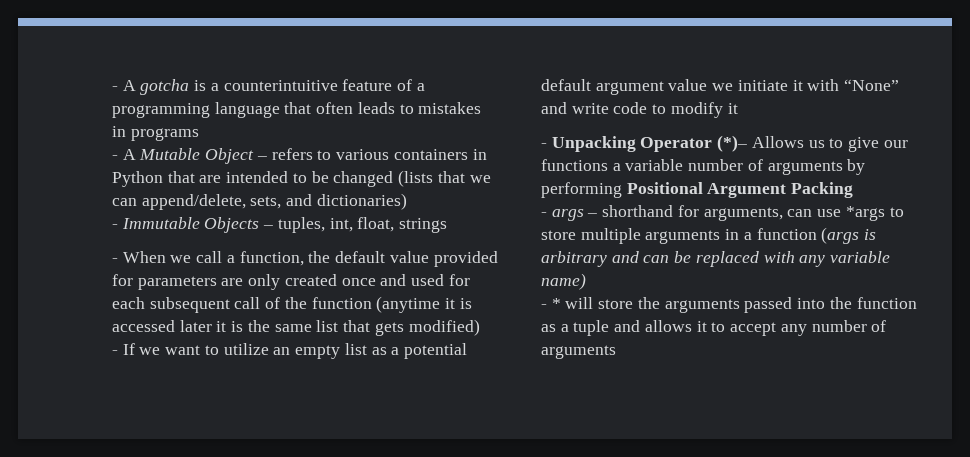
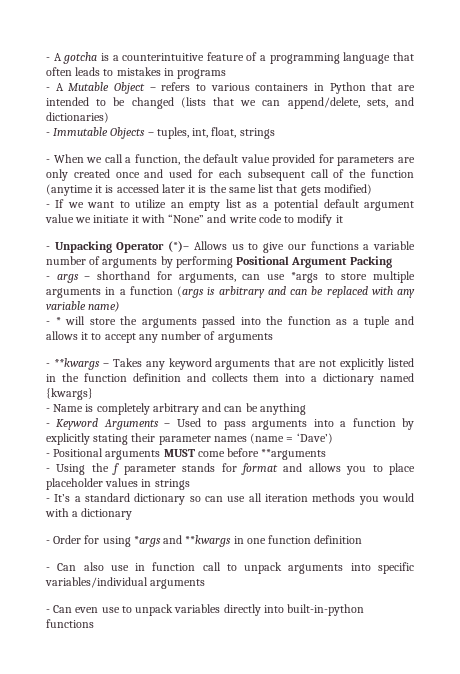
(616, 352) none -> [46,358,414,370] [46,373,414,385] [46,388,93,400] [46,403,306,415] [46,418,414,430] [46,433,333,445] [46,448,327,460] [46,463,416,475] [46,478,190,490] [46,493,414,505] [45,508,133,520] [46,535,363,547] [46,562,414,574] [45,577,206,589] [46,604,365,616] [46,619,94,628] // - **kwargs – Takes any keyword arguments that are not explicitly listed in the function definition and collects them into a dictionary named {kwargs} // - Name is completely arbitrary and can be anything // - Keyword Arguments – Used to pass arguments into a function by explicitly stating their parameter names (name = ‘Dave’) // - Positional arguments MUST come before **arguments // - Using the f parameter stands for format and allows you to place placeholder values in strings // - It’s a standard dictionary so can use all iteration methods you would with a dictionary // - Order for using *args and **kwargs in one function definition // - Can also use in function call to unpack arguments into specific variables/individual arguments // - Can even use to unpack variables directly into built-in-python functions

